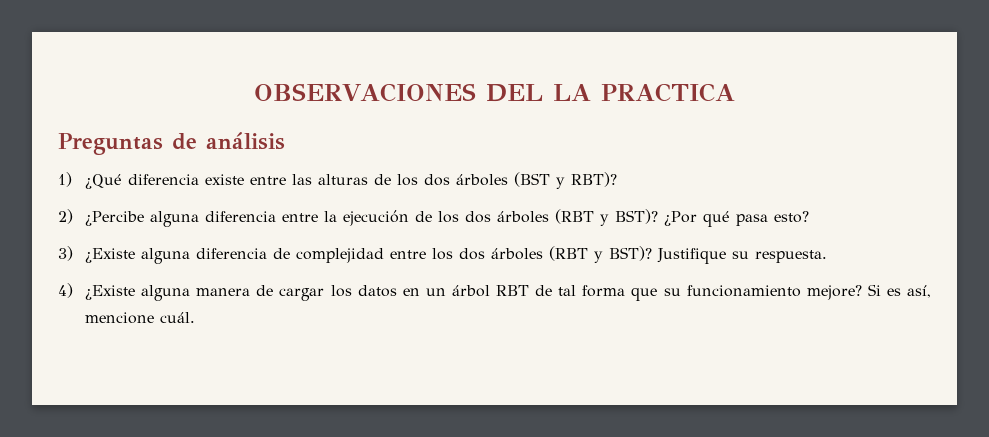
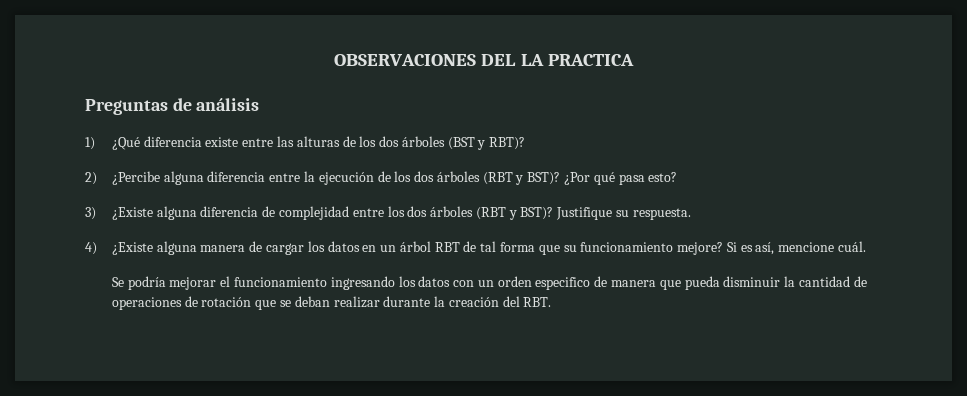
(195, 317) none -> [111,276,867,290] [111,296,552,310] // Se podría mejorar el funcionamiento ingresando los datos con un orden especifico de manera que pueda disminuir la cantidad de operaciones de rotación que se deban realizar durante la creación del RBT.

